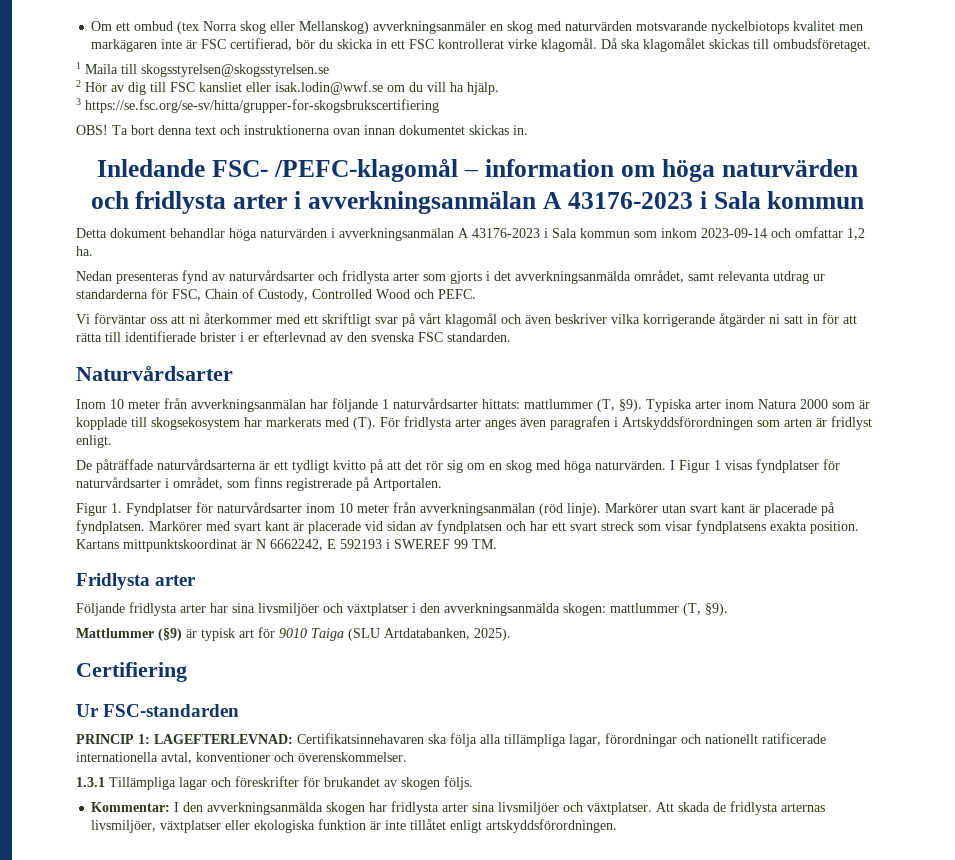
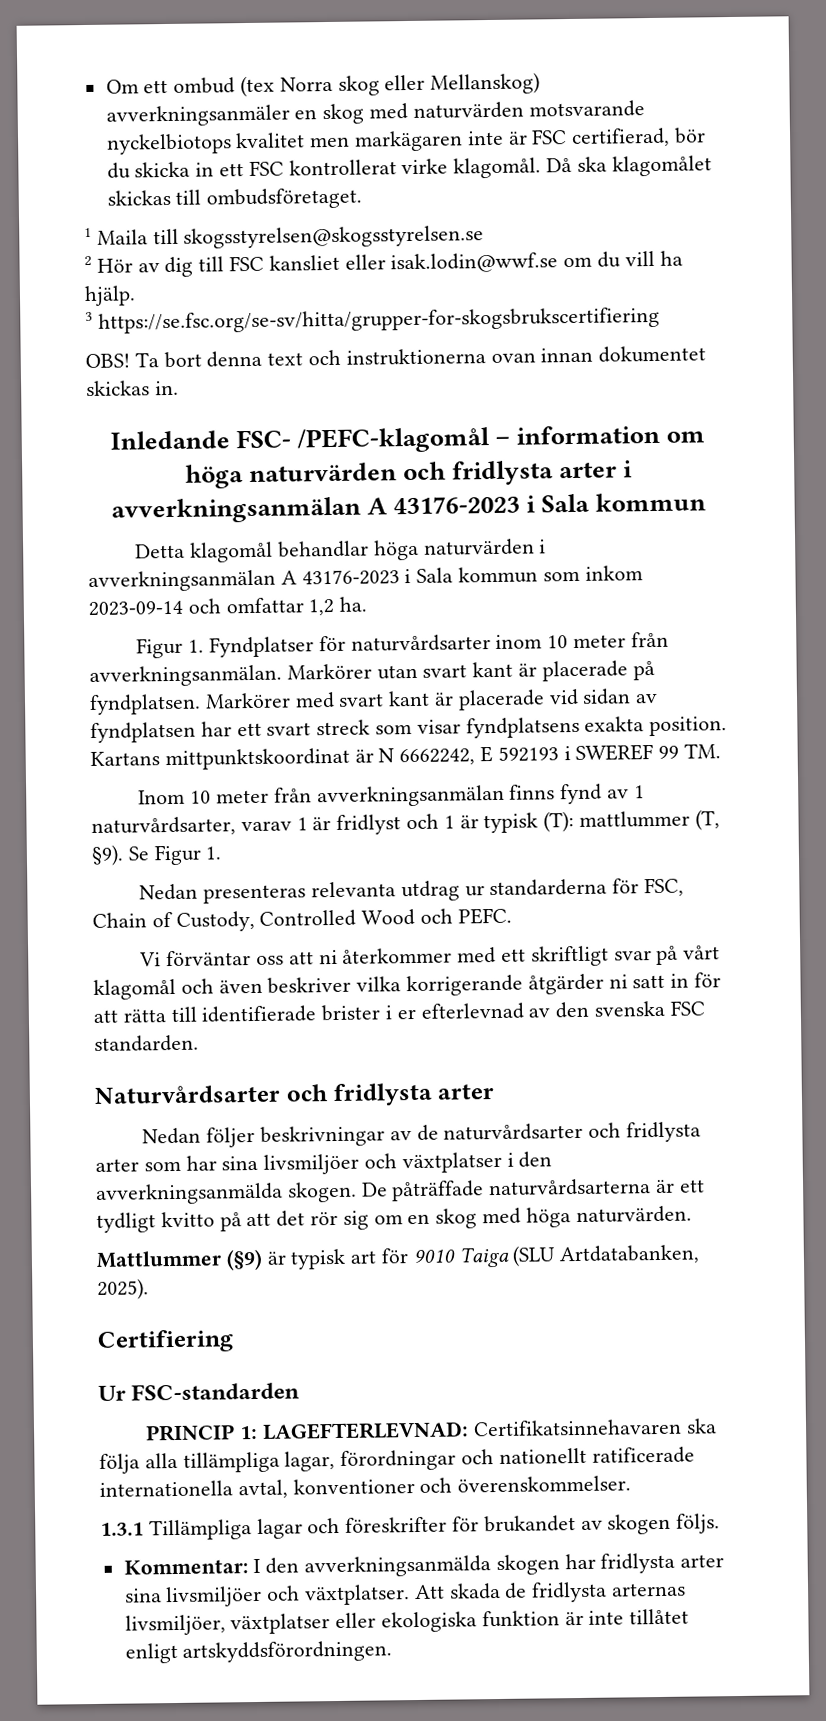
[110,228,166,238] dokument -> [190,541,274,563] klagomål
[76,270,714,284] Nedan presenteras fynd av naturvårdsarter och fridlysta arter som gjorts i det avverkningsanmälda området, samt -> [136,631,669,659] [89,660,655,687] [89,688,659,715] [90,716,728,743] [90,743,722,771] [138,783,645,808] [91,809,720,836] [91,844,222,866] [139,883,307,904] Figur 1. Fyndplatser för naturvårdsarter inom 10 meter från avverkningsanmälan. Markörer utan svart kant är placerade på fyndplatsen. Markörer med svart kant är placerade vid sidan av fyndplatsen har ett svart streck som visar fyndplatsens exakta position. Kartans mittpunktskoordinat är N 6662242, E 592193 i SWEREF 99 TM. // Inom 10 meter från avverkningsanmälan finns fynd av 1 naturvårdsarter, varav 1 är fridlyst och 1 är typisk (T): mattlummer (T, §9). Se Figur 1. // Nedan presenteras
[76,398,870,412] [76,416,872,430] [76,435,112,448] // Inom 10 meter från avverkningsanmälan har följande 1 naturvårdsarter hittats: mattlummer (T, §9). Typiska arter inom Natura 2000 som är kopplade till skogsekosystem har markerats med (T). För fridlysta arter anges även paragrafen i Artskyddsförordningen som arten är fridlyst enligt. // -> [285,1082,495,1107] [142,1121,702,1148] [95,1151,553,1175] [95,1181,357,1205] och fridlysta arter // Nedan följer beskrivningar av de naturvårdsarter och fridlysta arter som har sina livsmiljöer och växtplatser i den avverkningsanmälda skogen.
[670,459,840,473] [76,477,442,491] [76,502,835,516] [76,520,859,534] [76,539,497,552] [76,573,197,590] [76,602,728,616] I Figur 1 visas fyndplatser för naturvårdsarter i området, som finns registrerade på Artportalen. // Figur 1. Fyndplatser för naturvårdsarter inom 10 meter från avverkningsanmälan (röd linje). Markörer utan svart kant är placerade på fyndplatsen. Markörer med svart kant är placerade vid sidan av fyndplatsen och har ett svart streck som visar fyndplatsens exakta position. Kartans mittpunktskoordinat är N 6662242, E 592193 i SWEREF 99 TM. // Fridlysta arter // Följande fridlysta arter har sina livsmiljöer och växtplatser i den avverkningsanmälda skogen: mattlummer (T, §9). -> (692, 1214) none

